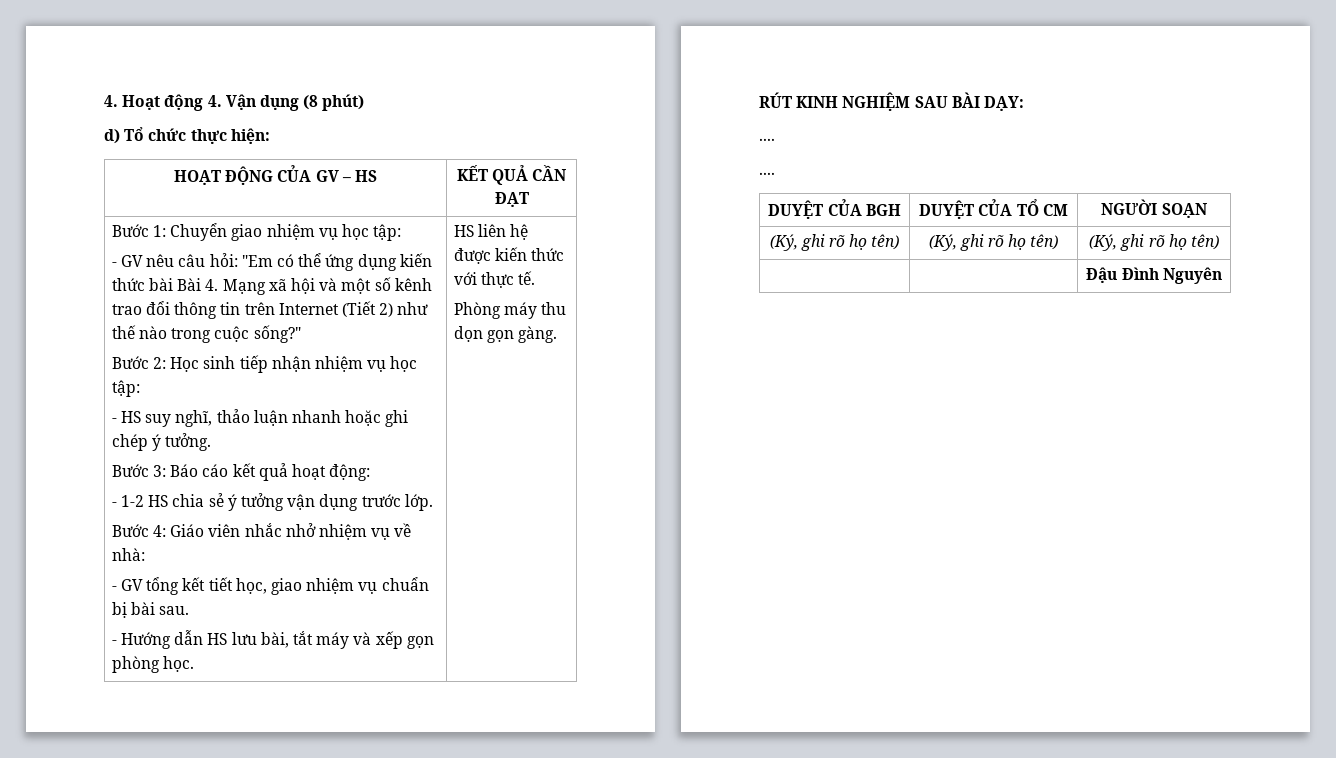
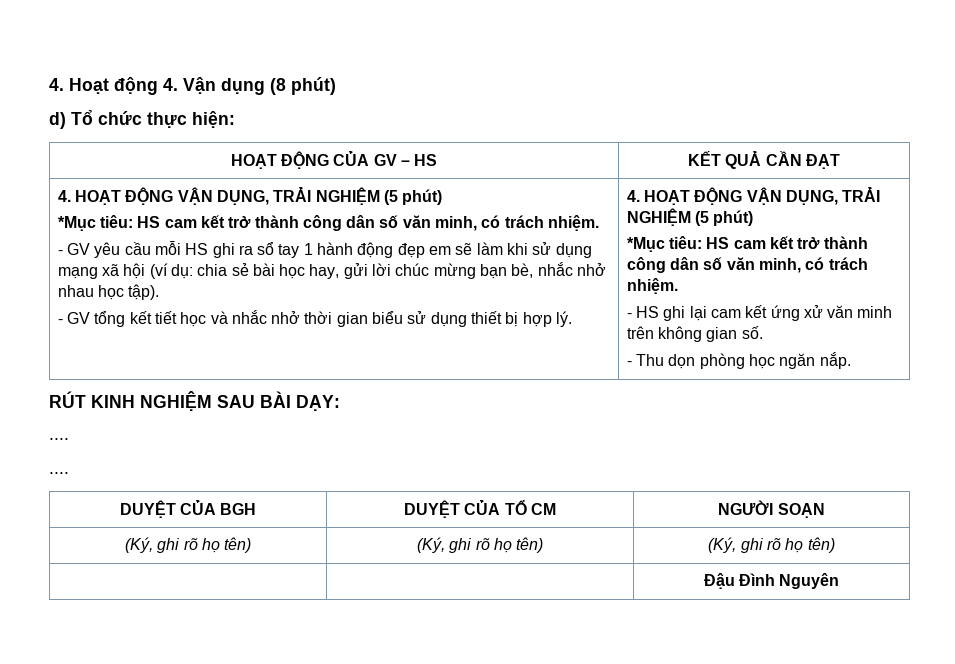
[111,223,402,241] [111,253,432,271] [111,277,432,295] [111,301,429,319] [111,325,301,343] [111,355,418,373] [111,380,140,397] [111,409,409,427] [111,433,212,451] [111,463,371,481] [111,493,433,511] [111,523,412,540] [111,548,145,561] Bước 1: Chuyển giao nhiệm vụ học tập: // - GV nêu câu hỏi: "Em có thể ứng dụng kiến thức bài Bài 4. Mạng xã hội và một số kênh trao đổi thông tin trên Internet (Tiết 2) như thế nào trong cuộc sống?" // Bước 2: Học sinh tiếp nhận nhiệm vụ học tập: // - HS suy nghĩ, thảo luận nhanh hoặc ghi chép ý tưởng. // Bước 3: Báo cáo kết quả hoạt động: // - 1-2 HS chia sẻ ý tưởng vận dụng trước lớp. // Bước 4: Giáo viên nhắc nhở nhiệm vụ về nhà: -> [57,187,443,205] [57,215,600,231] [57,241,592,258] [57,262,607,279] [57,284,160,300] 4. HOẠT ĐỘNG VẬN DỤNG, TRẢI NGHIỆM (5 phút) // *Mục tiêu: HS cam kết trở thành công dân số văn minh, có trách nhiệm. // - GV yêu cầu mỗi HS ghi ra sổ tay 1 hành động đẹp em sẽ làm khi sử dụng mạng xã hội (ví dụ: chia sẻ bài học hay, gửi lời chúc mừng bạn bè, nhắc nhở nhau học tập).
[235,577,429,595] [111,602,190,618] [111,630,434,649] [111,656,195,673] [453,224,529,240] [453,247,565,264] [453,271,536,288] [453,302,567,319] [453,326,558,343] học, giao nhiệm vụ chuẩn bị bài sau. // - Hướng dẫn HS lưu bài, tắt máy và xếp gọn phòng học. | HS liên hệ được kiến thức với thực tế. // Phòng máy thu dọn gọn gàng. -> [180,310,573,327] [626,187,881,205] [626,208,754,226] [626,236,868,252] [626,257,868,273] [626,278,678,294] [626,305,893,321] [626,326,763,342] [626,352,851,369] học và nhắc nhở thời gian biểu sử dụng thiết bị hợp lý. | 4. HOẠT ĐỘNG VẬN DỤNG, TRẢI NGHIỆM (5 phút) // *Mục tiêu: HS cam kết trở thành công dân số văn minh, có trách nhiệm. // - HS ghi lại cam kết ứng xử văn minh trên không gian số. // - Thu dọn phòng học ngăn nắp.

